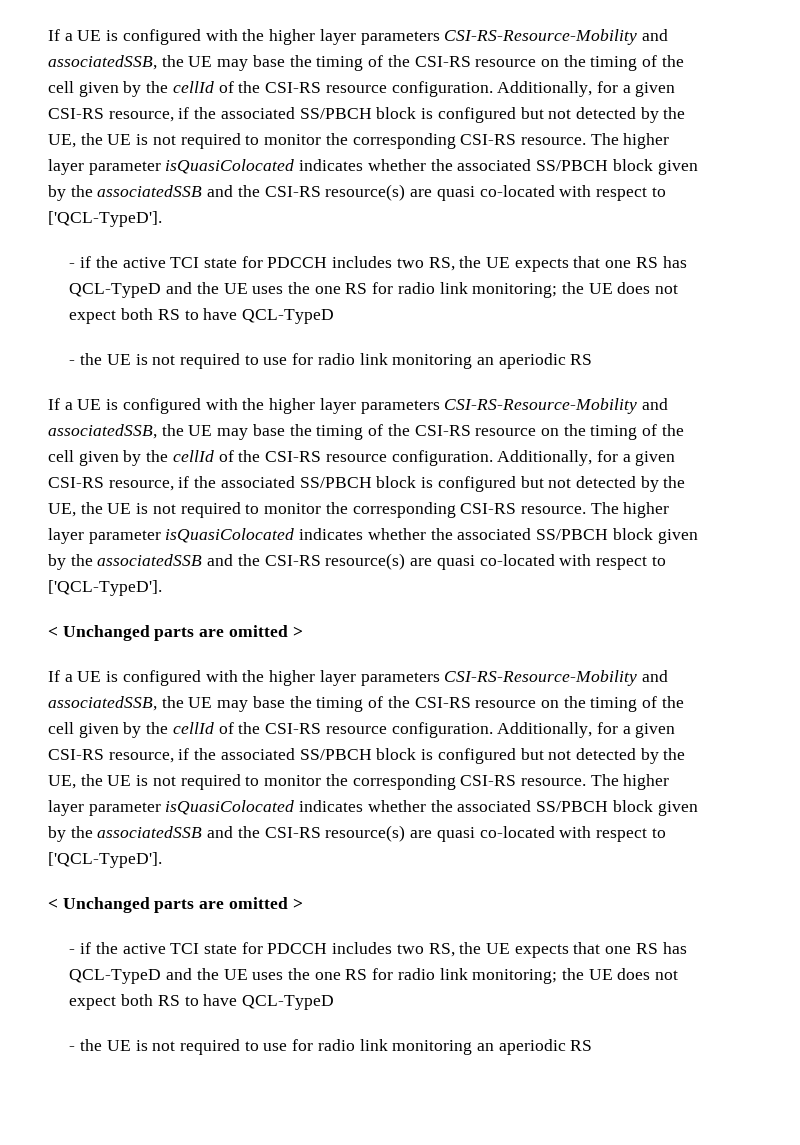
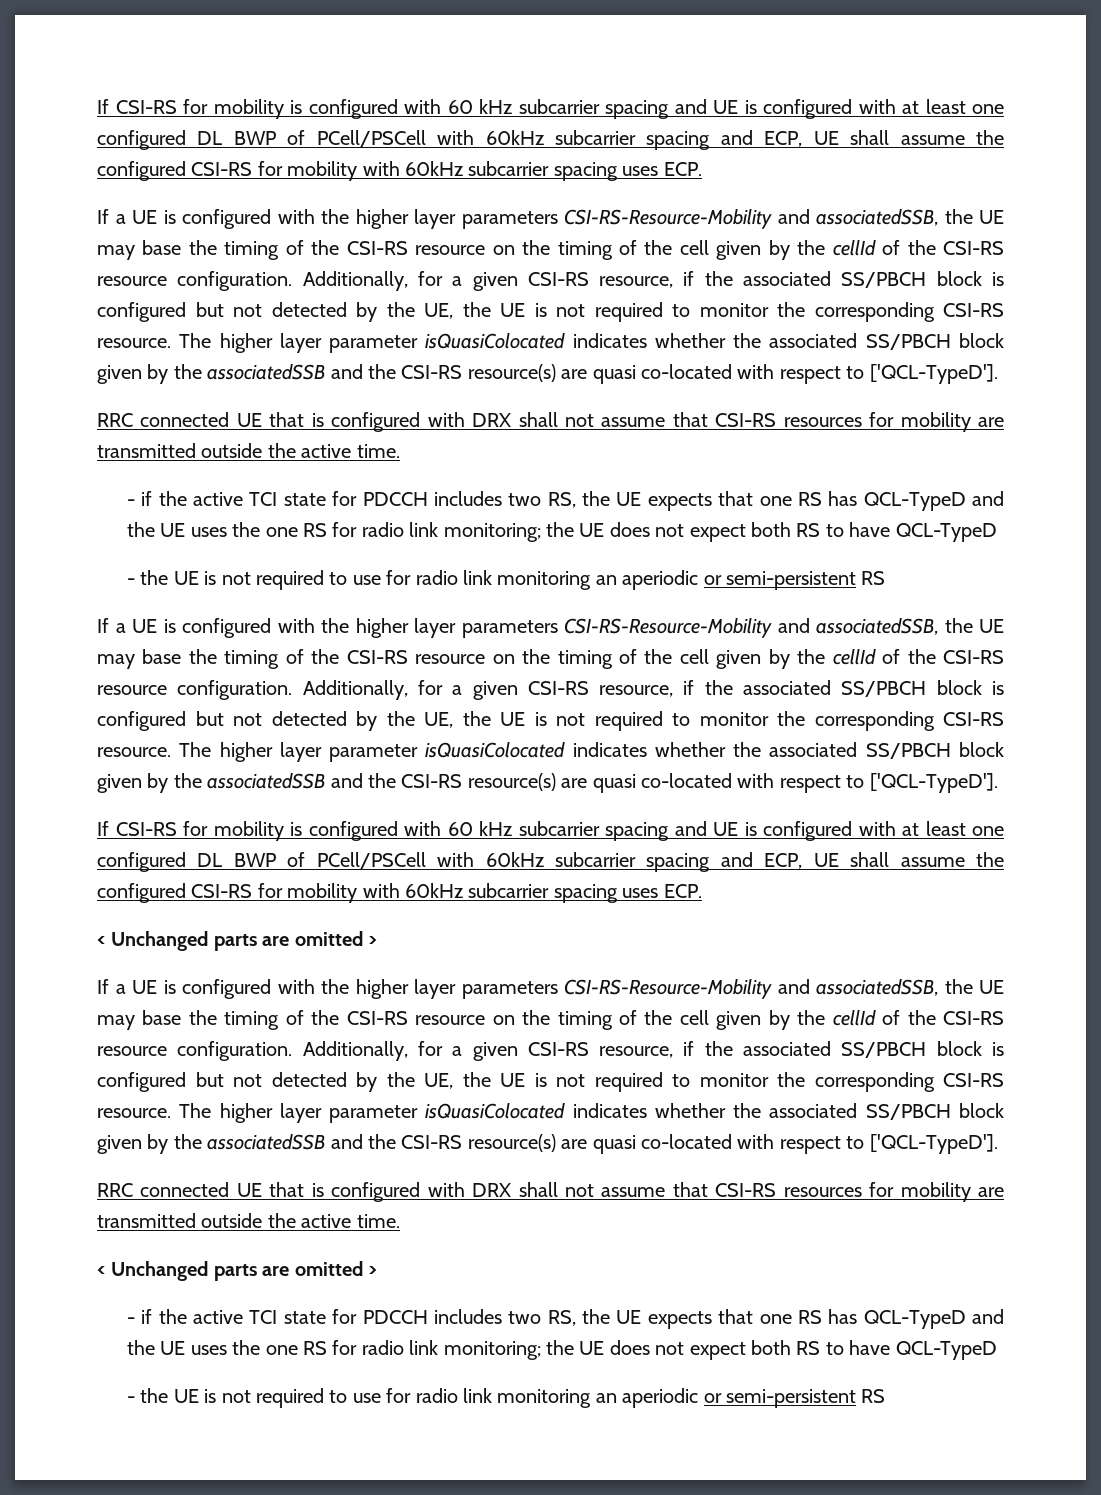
[48,29,60,41] If -> [97,99,1004,119] [97,130,1004,150] [97,161,702,181] [97,209,109,224] If CSI-RS for mobility is configured with 60 kHz subcarrier spacing and UE is configured with at least one configured DL BWP of PCell/PSCell with 60kHz subcarrier spacing and ECP, UE shall assume the configured CSI-RS for mobility with 60kHz subcarrier spacing uses ECP. // If
(162, 219) none -> [97,412,1004,432] [97,443,400,458] // RRC connected UE that is configured with DRX shall not assume that CSI-RS resources for mobility are transmitted outside the active time.
(566, 361) none -> [703,571,856,590] or semi-persistent
(162, 588) none -> [97,821,1004,841] [97,852,1004,872] [97,883,702,903] // If CSI-RS for mobility is configured with 60 kHz subcarrier spacing and UE is configured with at least one configured DL BWP of PCell/PSCell with 60kHz subcarrier spacing and ECP, UE shall assume the configured CSI-RS for mobility with 60kHz subcarrier spacing uses ECP.
(162, 860) none -> [97,1182,1004,1202] [97,1213,400,1228] // RRC connected UE that is configured with DRX shall not assume that CSI-RS resources for mobility are transmitted outside the active time.
(566, 1047) none -> [703,1389,856,1408] or semi-persistent

